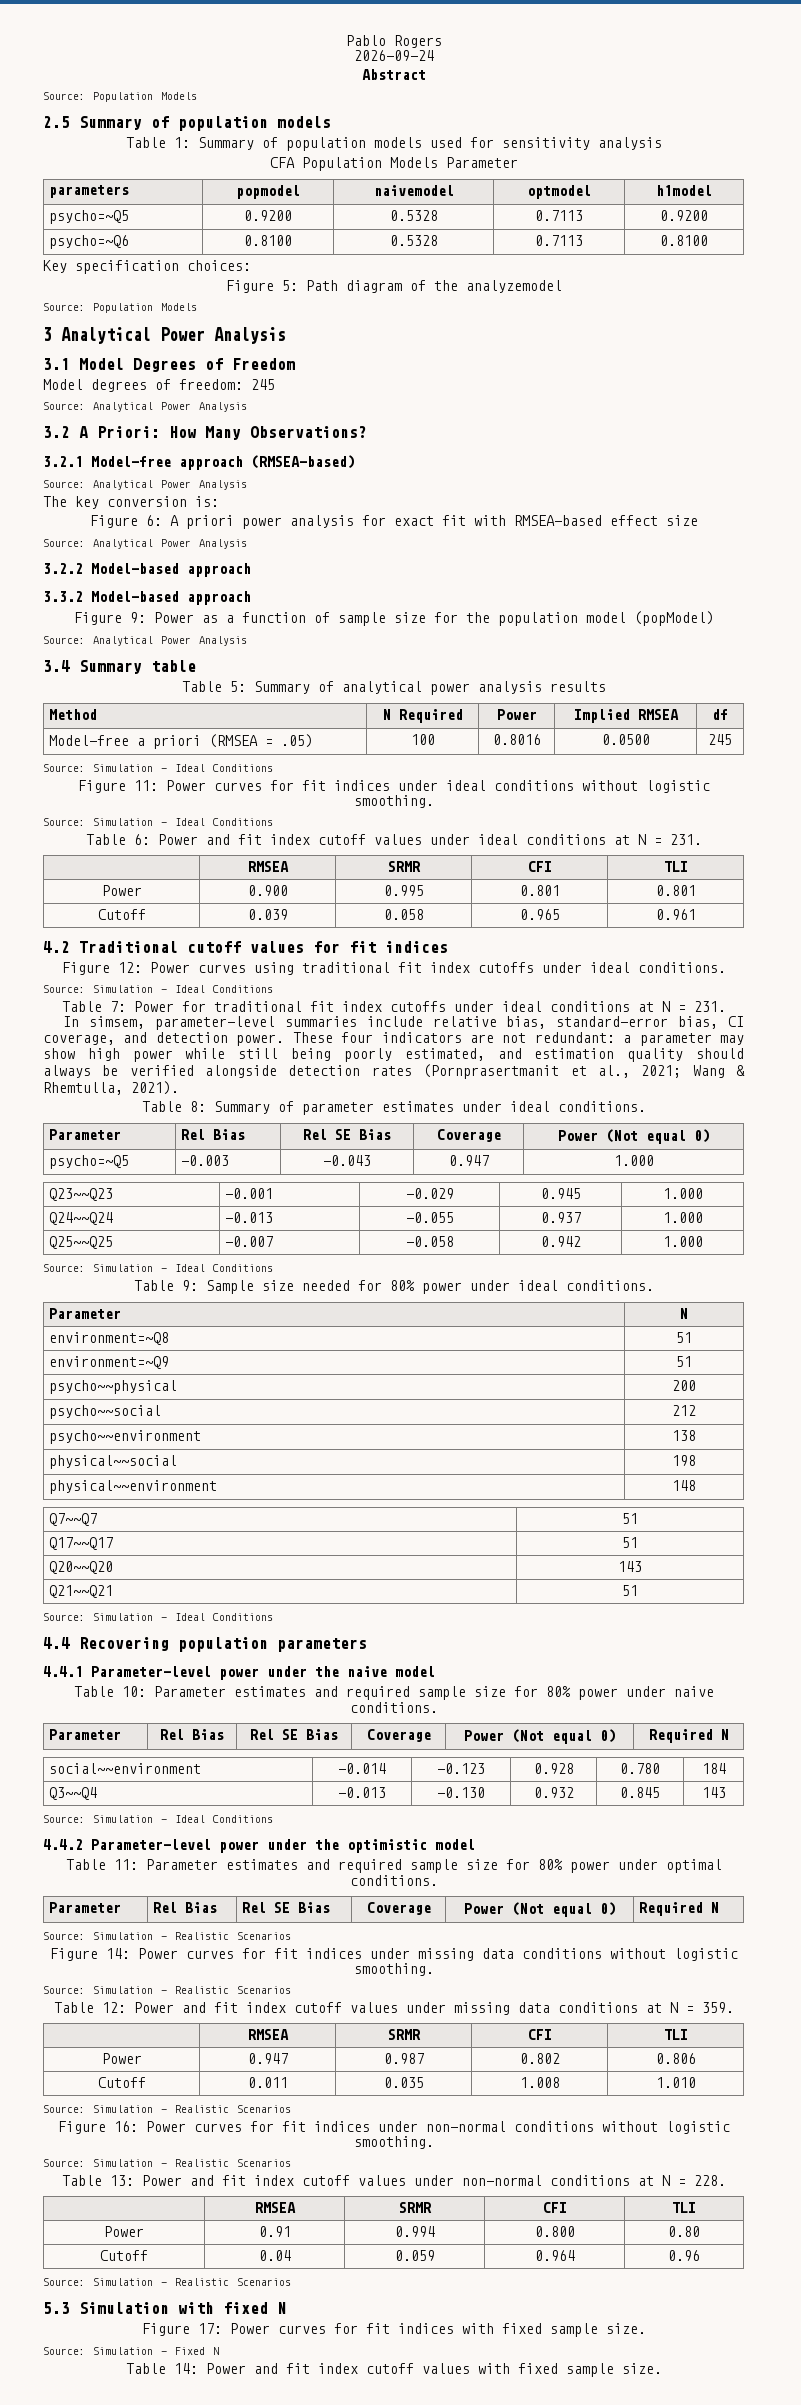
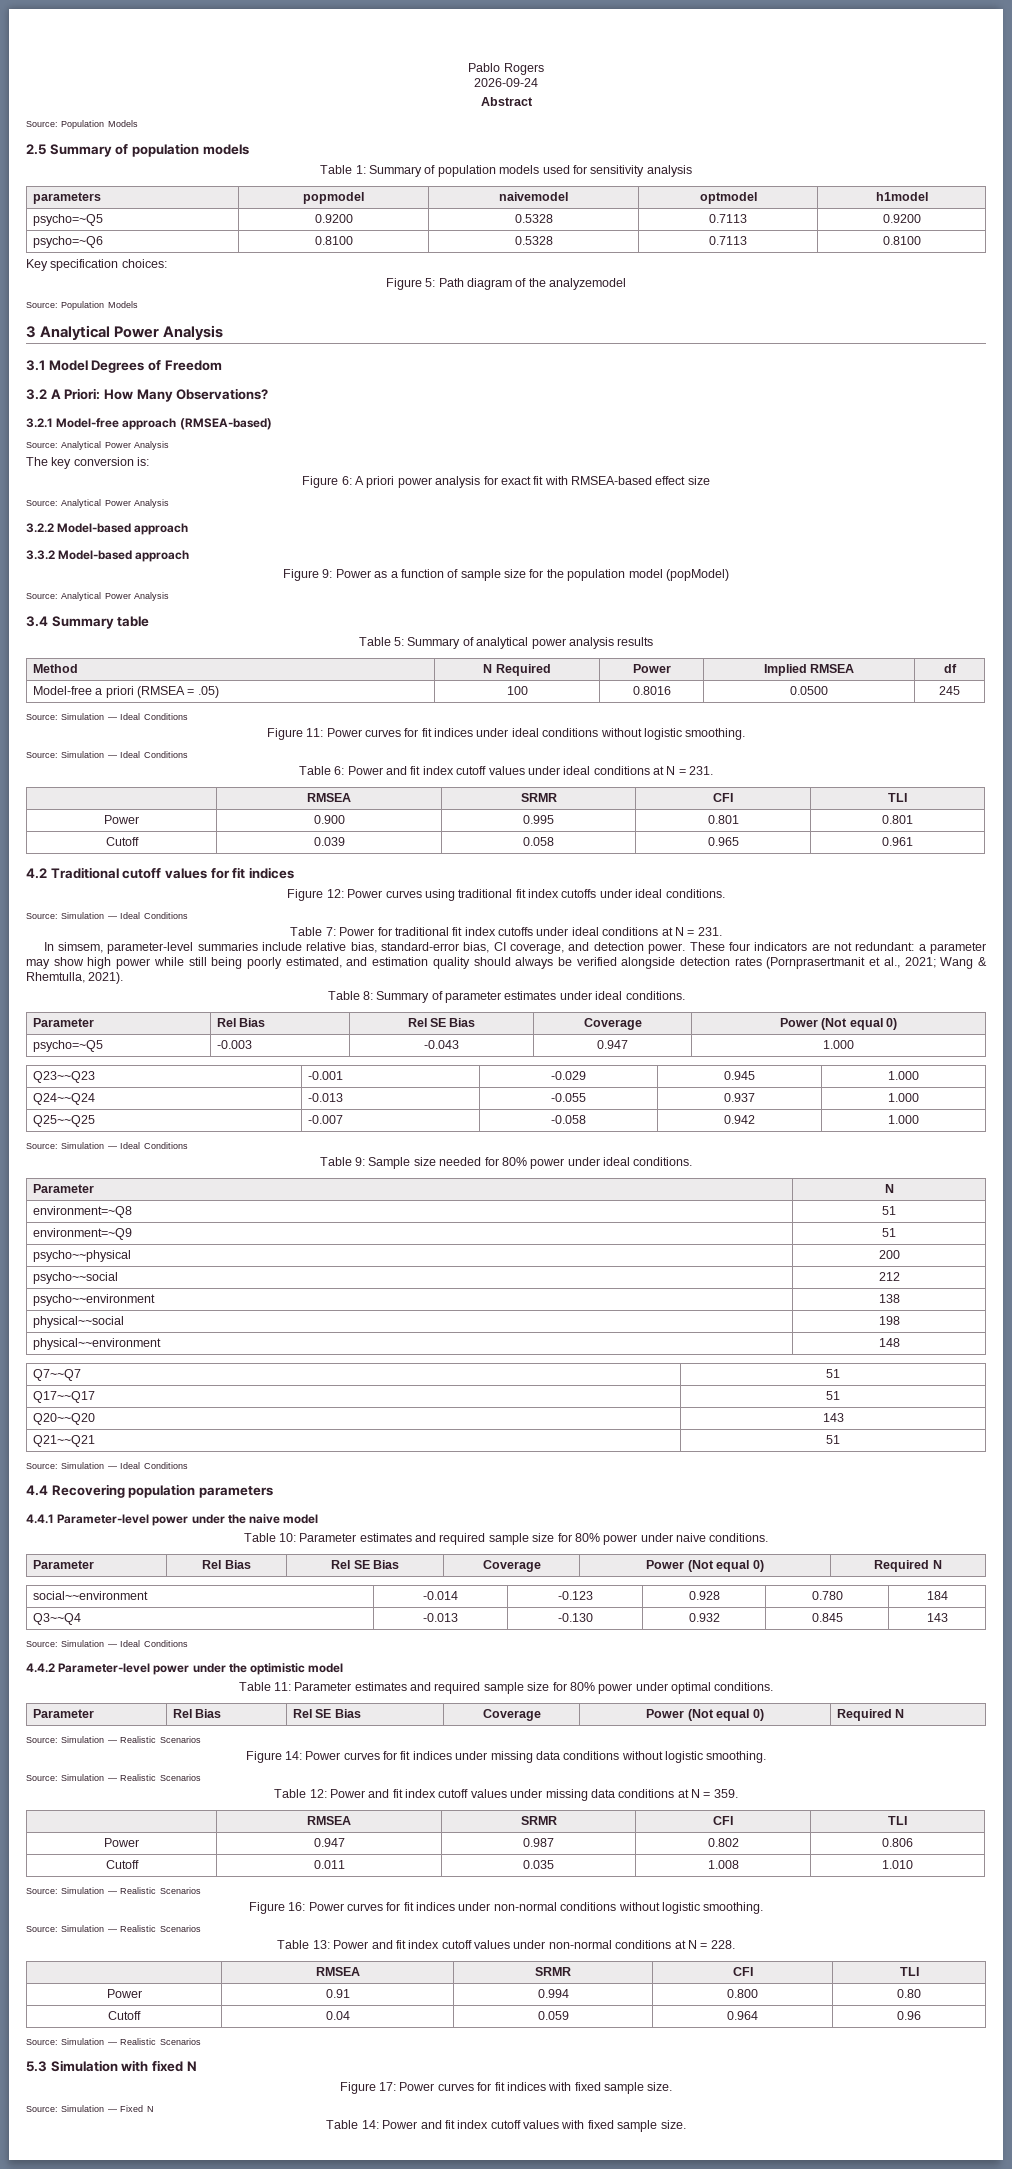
[269,157,518,171] // CFA Population Models Parameter -> (692, 171) none
[43,379,275,392] [43,402,247,412] // Model degrees of freedom: 245 // Source: Analytical Power Analysis -> (222, 365) none

